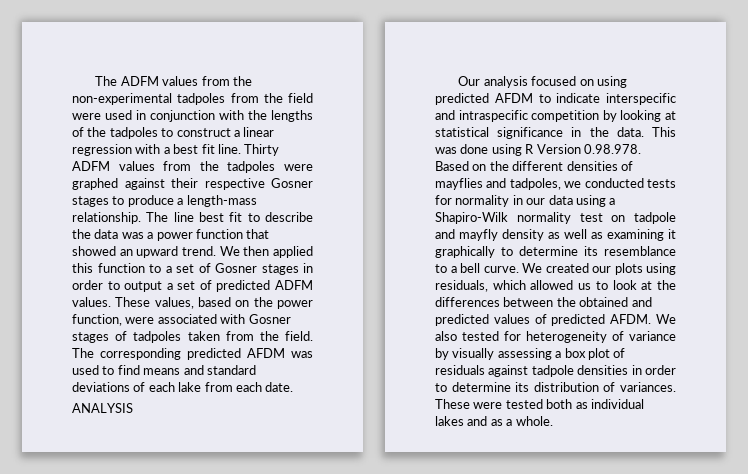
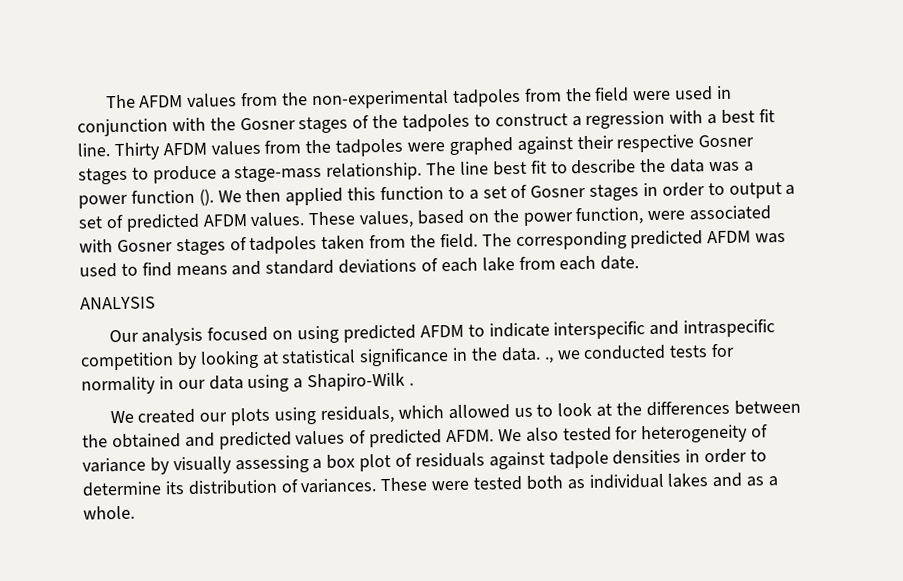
[95,76,159,86] The ADFM -> [105,94,184,109] The AFDM
[271,110,313,122] lengths -> [239,116,349,134] Gosner stages
[243,127,275,137] linear -> (582, 121) none
[72,161,110,171] ADFM -> [162,142,207,156] AFDM
[186,195,257,207] length-mass -> [234,164,323,183] stage-mass
[246,229,270,239] [72,246,216,258] that showed an upward trend. -> [198,188,214,206] ().
[275,280,313,290] ADFM -> [202,214,248,227] AFDM
[652,127,676,137] [435,144,641,156] [435,161,633,171] [435,178,561,190] This was done using R Version 0.98.978. Based on the different densities of mayflies and tadpoles, -> [544,356,554,364] .,
[516,212,676,224] [435,229,676,241] [435,246,676,258] [435,263,519,273] normality test on tadpole and mayfly density as well as examining it graphically to determine its resemblance to a bell curve. -> [409,382,415,386] . //

